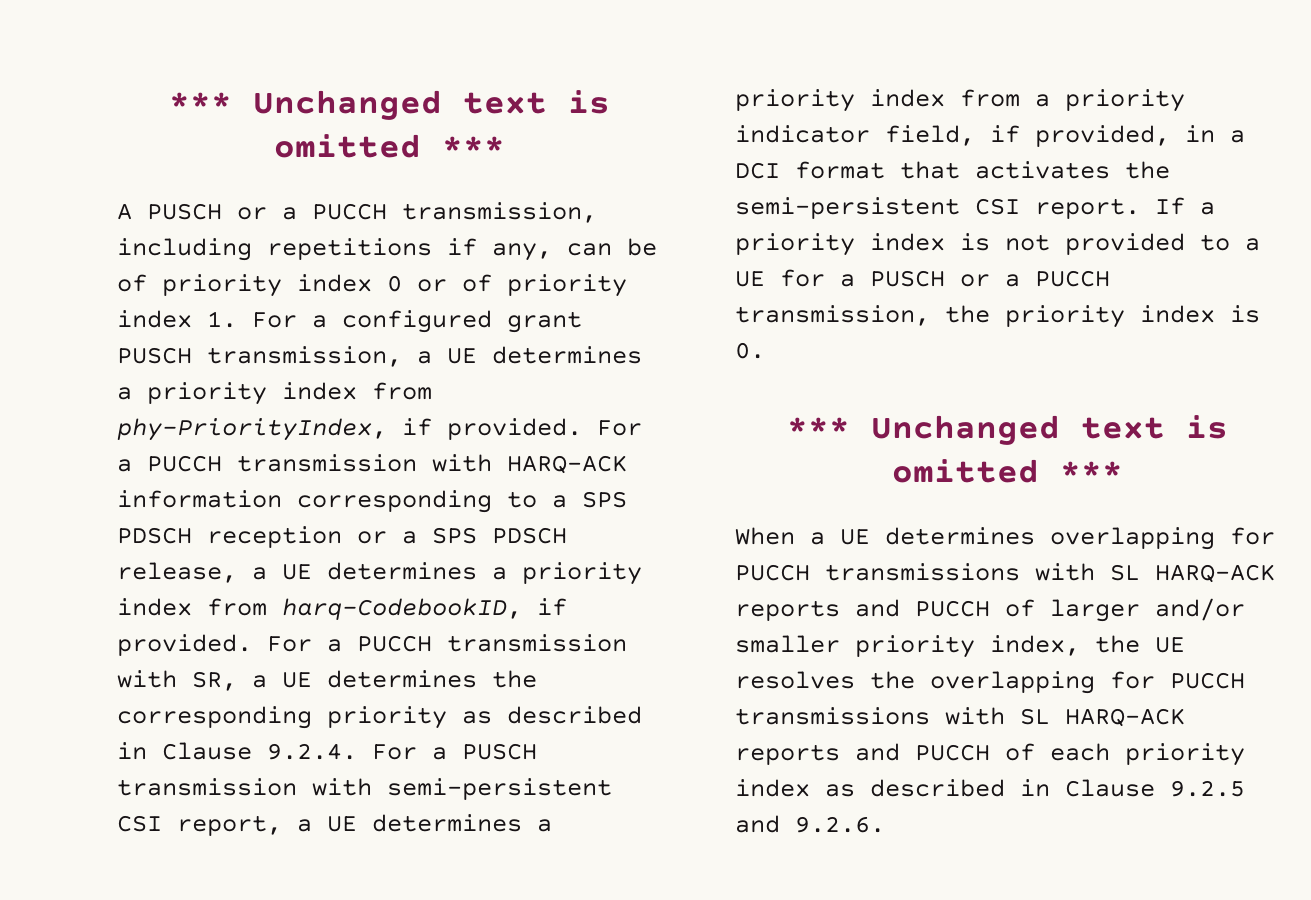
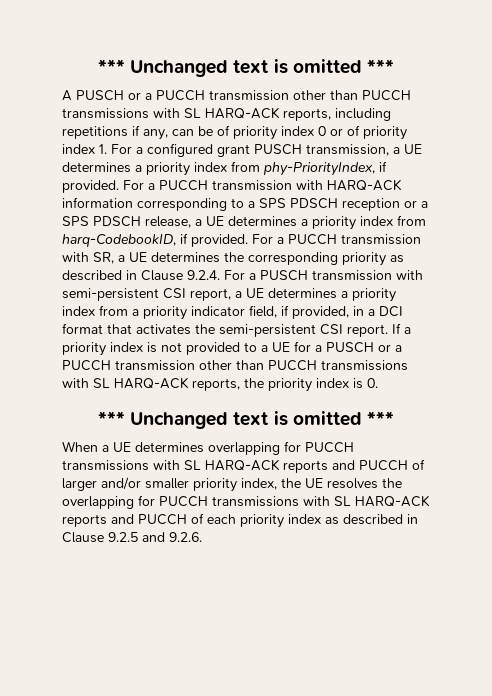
[402,202,597,223] transmission, -> [209,90,411,101] [62,107,331,121] transmission other than PUCCH transmissions with SL HARQ-ACK reports,
[735,305,930,326] transmission, -> [115,360,408,371] [62,377,240,391] transmission other than PUCCH transmissions with SL HARQ-ACK reports,

